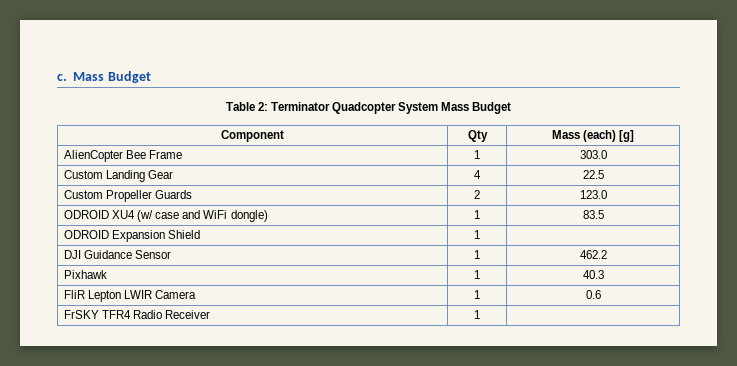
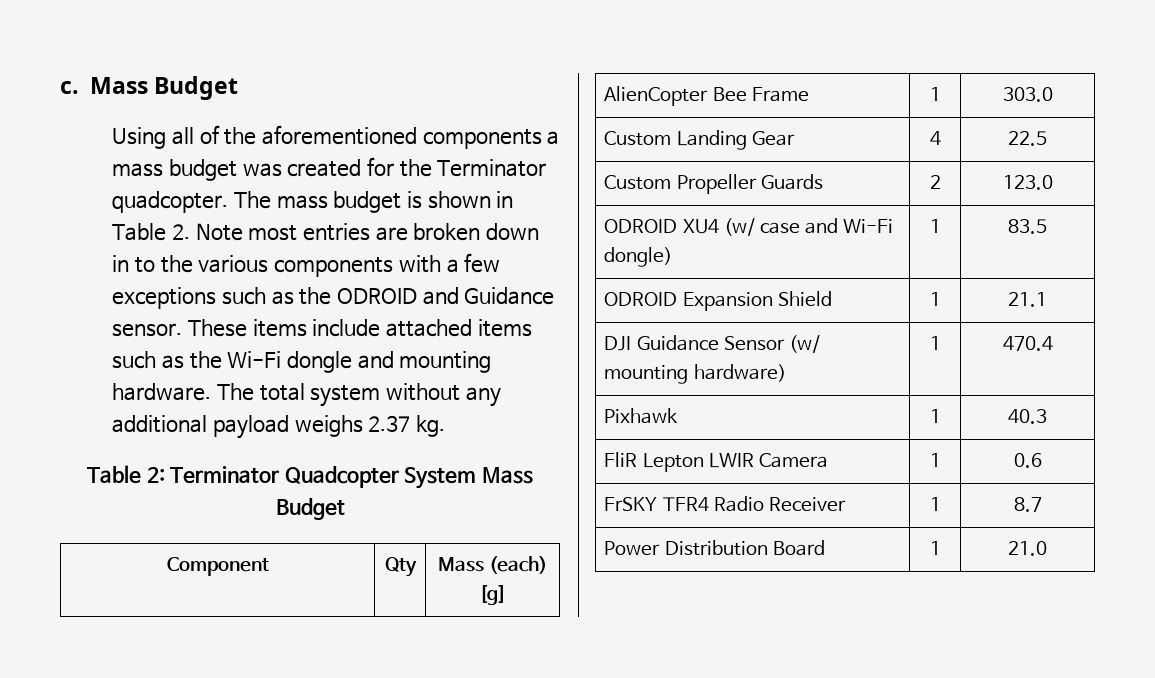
(151, 77) none -> [112,125,560,149] [112,157,547,181] [112,191,514,213] [112,223,540,241] [112,253,501,277] [112,287,555,309] [112,319,532,337] [112,351,492,373] [112,383,501,407] [112,415,446,439] // Using all of the aforementioned components a mass budget was created for the Terminator quadcopter. The mass budget is shown in Table 2. Note most entries are broken down in to the various components with a few exceptions such as the ODROID and Guidance sensor. These items include attached items such as the Wi-Fi dongle and mounting hardware. The total system without any additional payload weighs 2.37 kg.
[203,210,228,219] WiFi -> [843,219,894,233] Wi-Fi
(480, 234) none -> [1008,292,1047,307] 21.1
[474,250,480,259] [579,250,607,259] | 1 | 462.2 -> [788,335,820,353] [604,364,786,384] [929,336,941,350] [1002,336,1053,351] (w/ mounting hardware) | 1 | 470.4
(480, 314) none -> [1013,497,1042,512] [604,540,825,556] [929,541,941,555] [1008,541,1047,556] 8.7 // Power Distribution Board | 1 | 21.0

